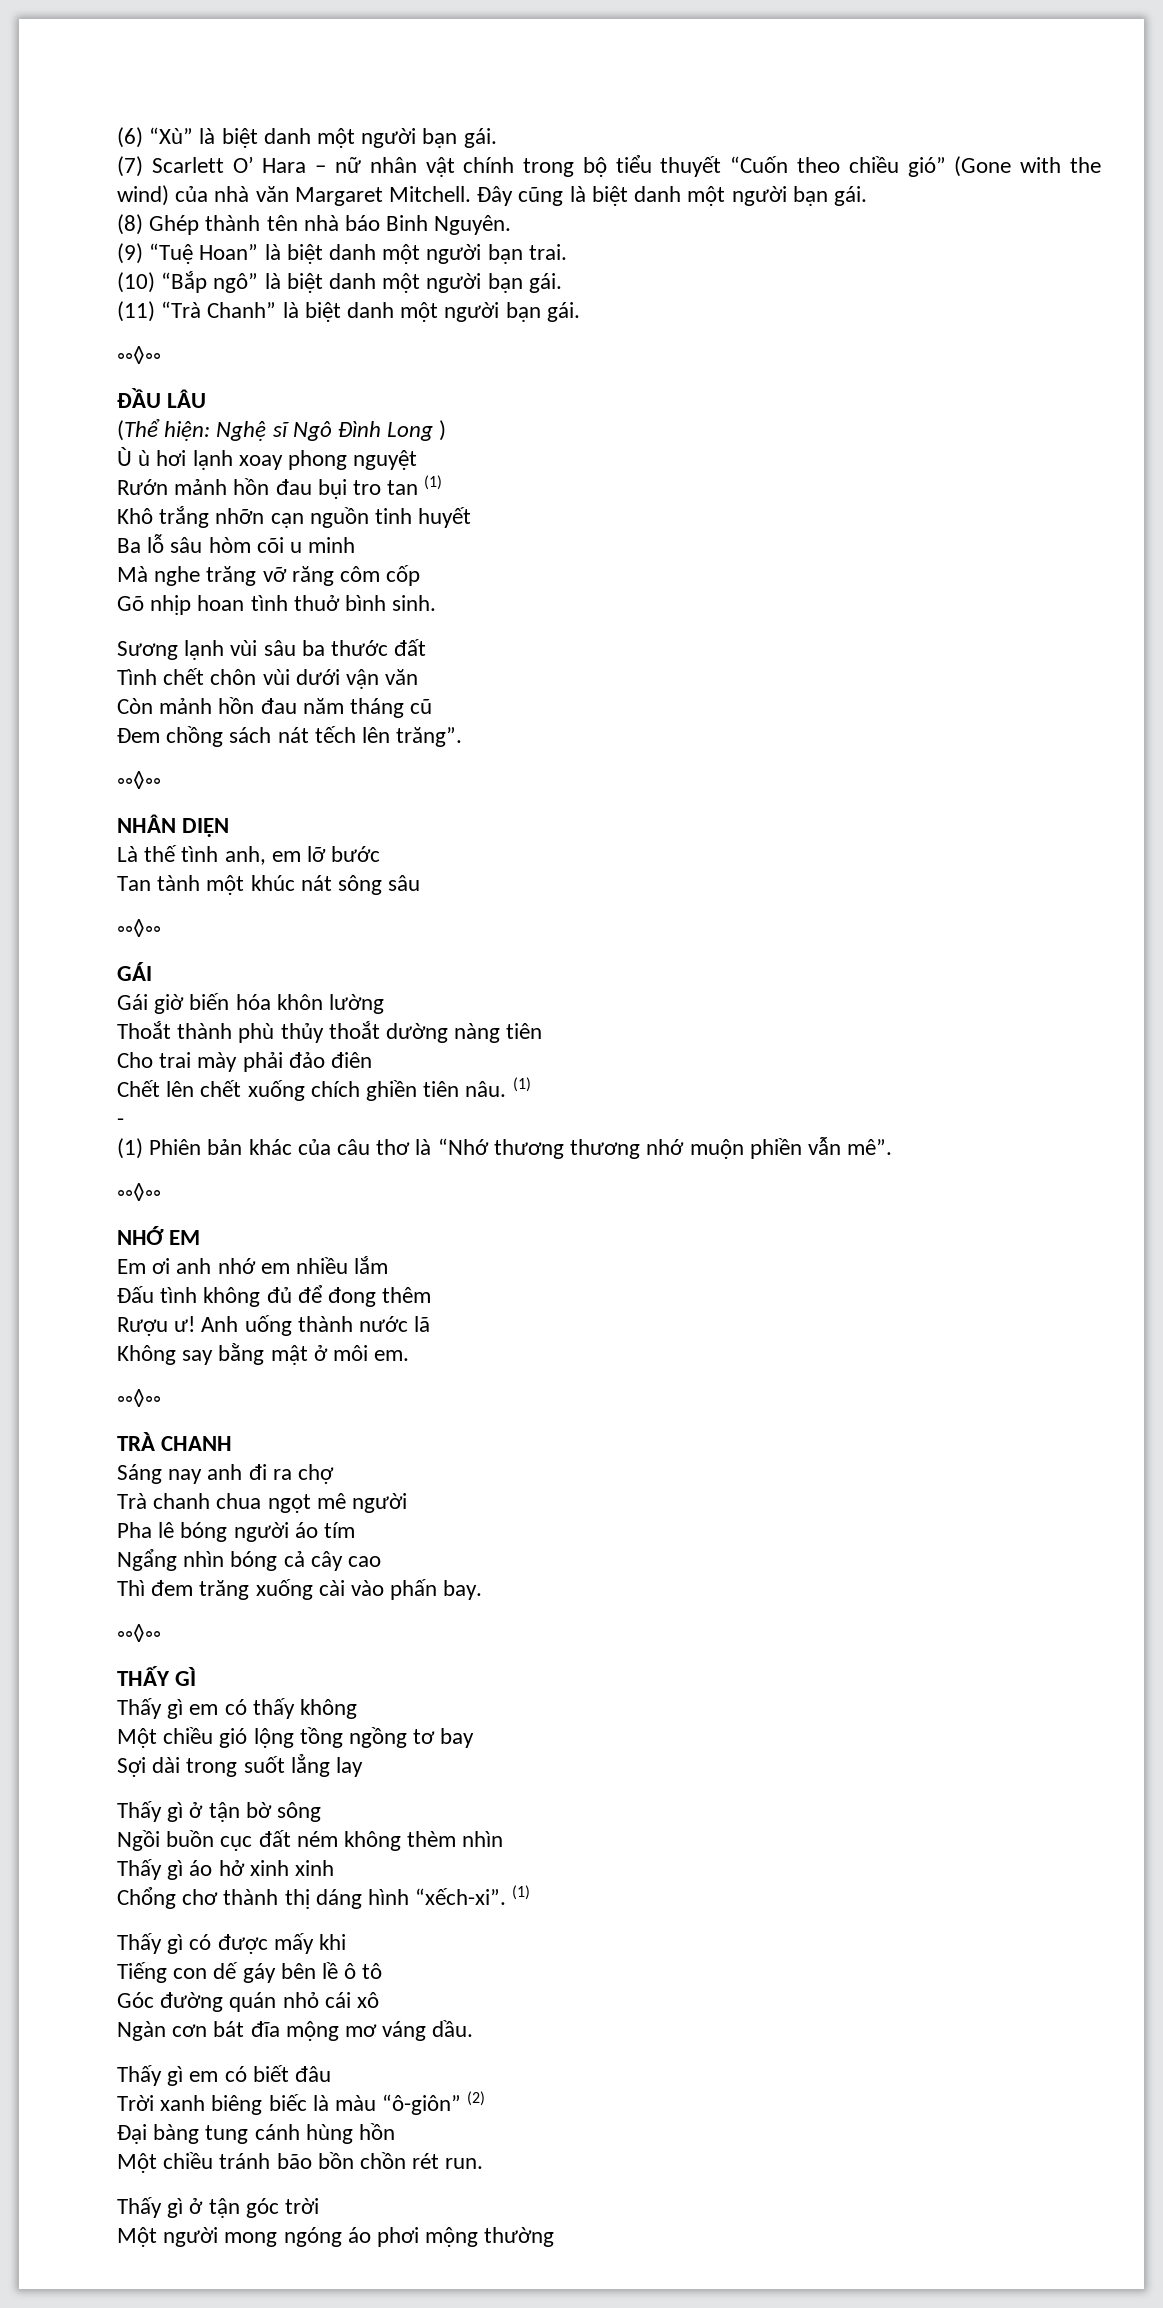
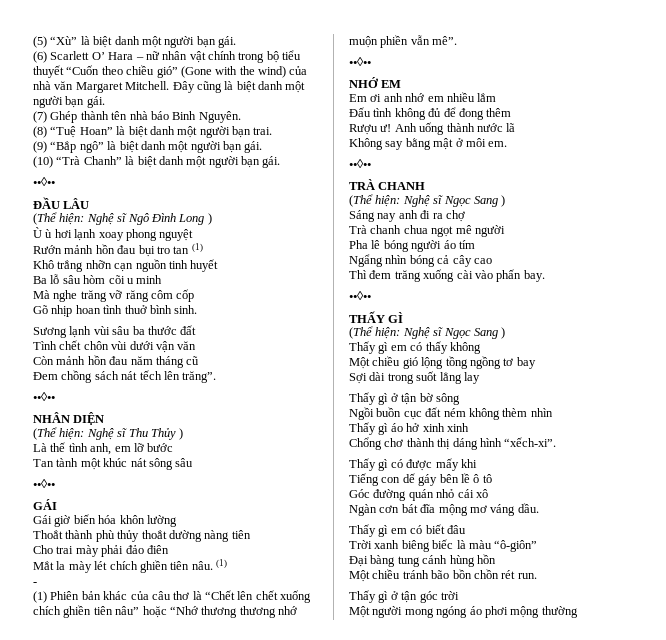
[117,127,143,148] (6) -> [33,36,47,48] (5)
[117,156,143,177] (7) -> [33,51,47,63] (6)
[117,214,143,235] (8) -> [33,111,47,123] (7)
[117,243,143,264] (9) -> [33,126,47,138] (8)
[117,272,155,293] (10) -> [33,141,47,153] (9)
[117,301,155,322] (11) -> [33,156,53,168] (10)
(230, 827) none -> [33,427,184,440] // (Thể hiện: Nghệ sĩ Thu Thủy )
[117,1080,305,1101] Chết lên chết xuống -> [33,561,108,573] Mắt la mày lét
(432, 1147) none -> [205,590,312,603] [33,605,167,618] “Chết lên chết xuống chích ghiền tiên nâu” hoặc
(233, 1443) none -> [349,194,506,207] // (Thể hiện: Nghệ sĩ Ngọc Sang )
(197, 1676) none -> [349,326,506,339] // (Thể hiện: Nghệ sĩ Ngọc Sang )
[512,1885,531,1900] (1) -> (557, 442) none
[467,2091,486,2106] (2) -> (538, 546) none

